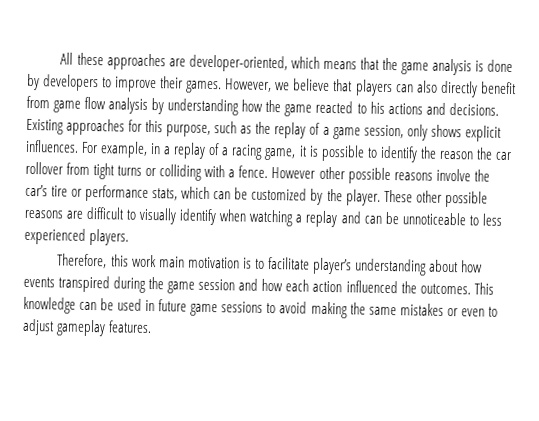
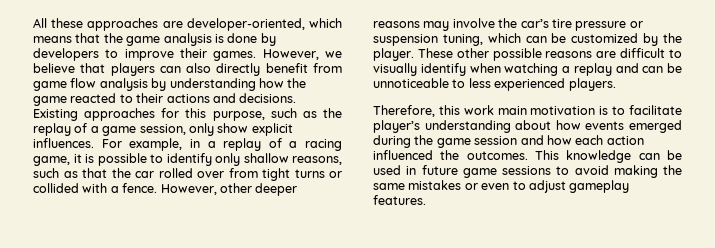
[369,101,385,114] his -> [136,93,164,103] their
[430,124,462,138] shows -> [217,123,249,133] show
[419,146,512,161] [25,161,63,175] the reason the car rollover -> [215,153,342,166] [33,168,224,178] only shallow reasons, such as that the car rolled over
[159,164,203,181] colliding -> [33,183,79,193] collided
[271,166,490,185] [25,184,179,202] However other possible reasons involve the car’s tire or performance stats, -> [160,183,298,196] [373,18,643,31] [373,34,483,46] However, other deeper reasons may involve the car’s tire pressure or suspension tuning,
[58,275,111,293] transpired -> [629,120,682,133] emerged

